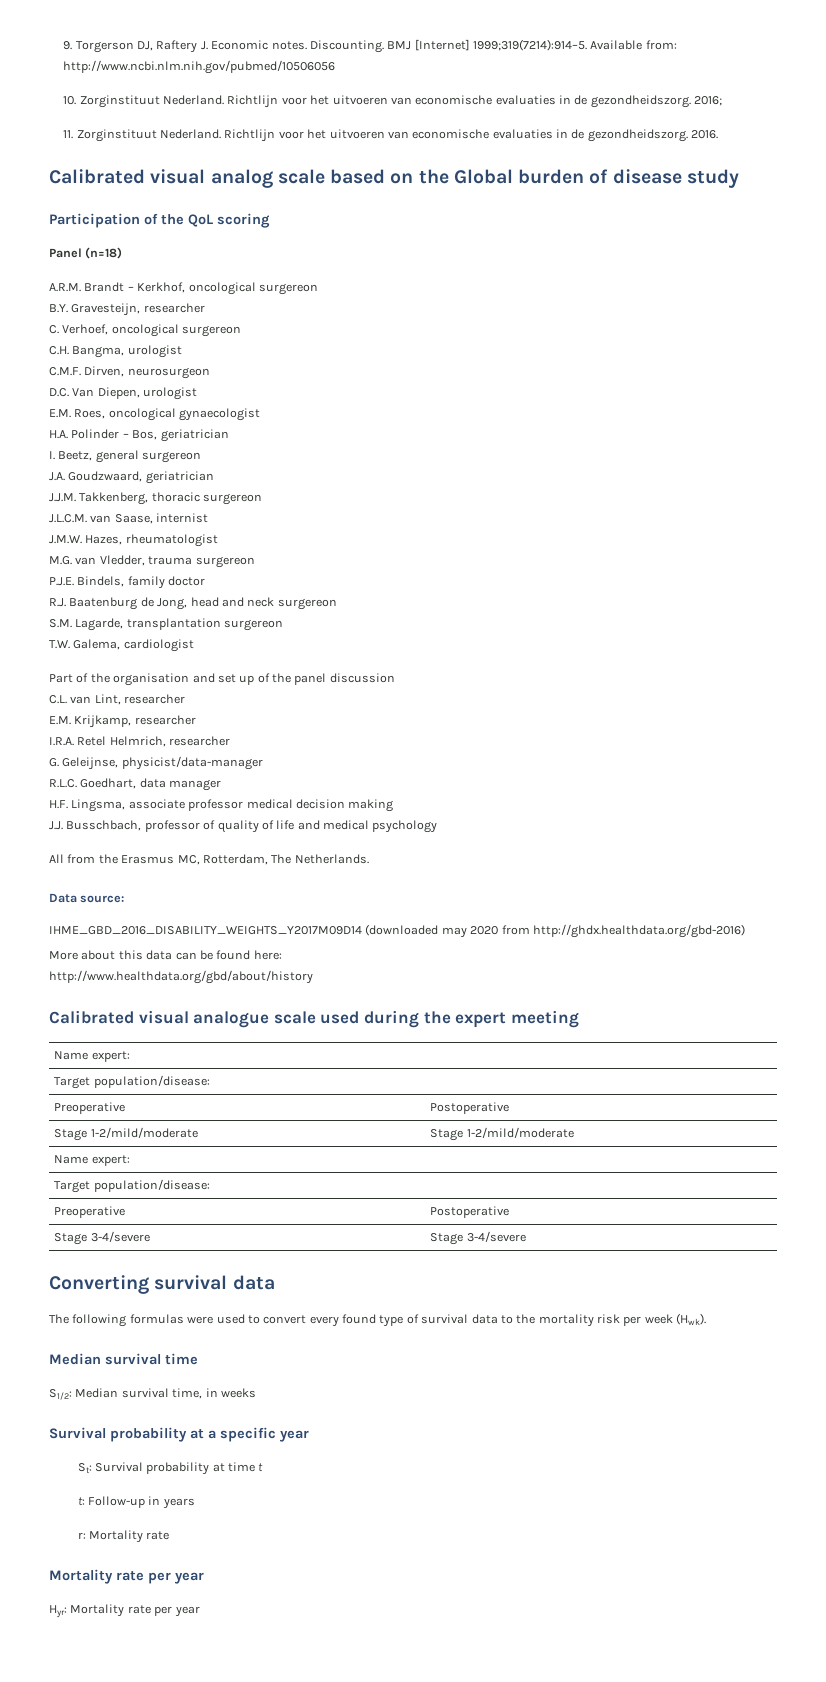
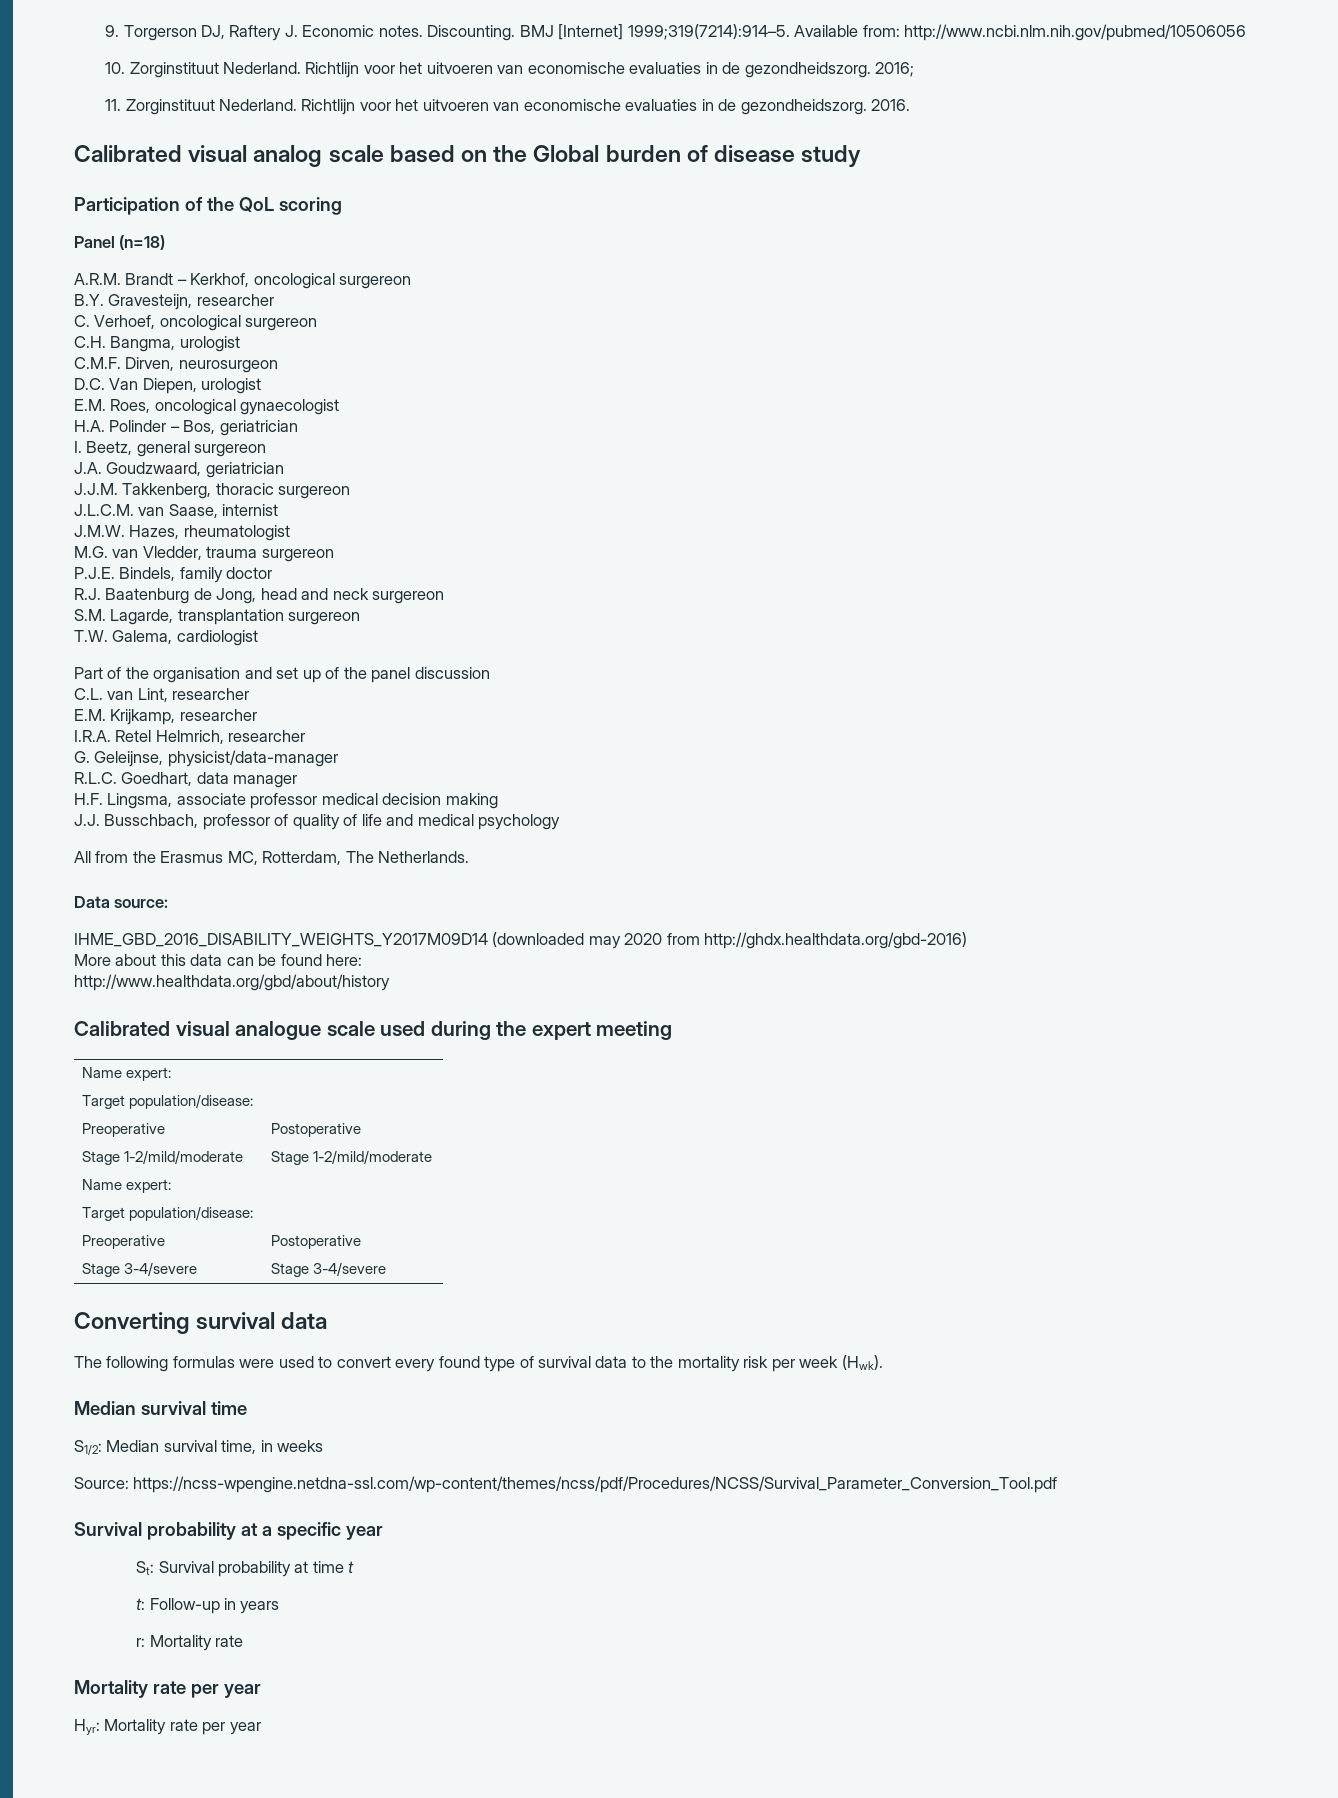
(256, 1393) none -> [74,1476,1058,1493] // Source: https://ncss-wpengine.netdna-ssl.com/wp-content/themes/ncss/pdf/Procedures/NCSS/Survival_Parameter_Conversion_Tool.pdf

